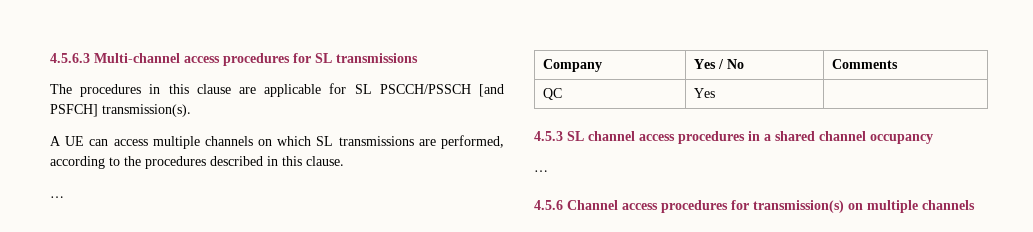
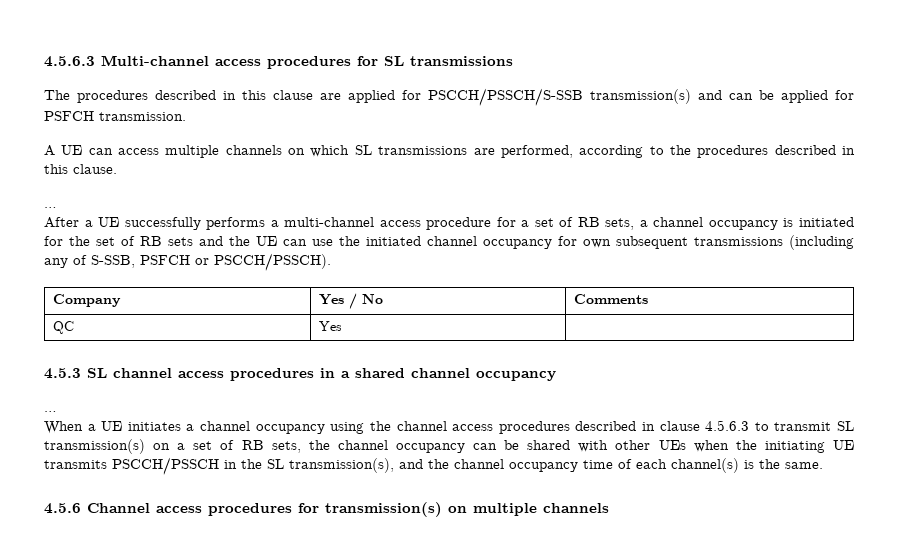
(142, 90) none -> [155,90,216,100] described
[264,83,504,97] [50,104,191,117] applicable for SL PSCCH/PSSCH [and PSFCH] transmission(s). -> [348,88,854,106] [44,111,186,121] applied for PSCCH/PSSCH/S-SSB transmission(s) and can be applied for PSFCH transmission.
(64, 197) none -> [44,217,854,230] [44,235,854,250] [44,253,331,271] // After a UE successfully performs a multi-channel access procedure for a set of RB sets, a channel occupancy is initiated for the set of RB sets and the UE can use the initiated channel occupancy for own subsequent transmissions (including any of S-SSB, PSFCH or PSCCH/PSSCH).
(548, 171) none -> [44,420,854,434] [44,439,854,454] [44,457,823,475] // When a UE initiates a channel occupancy using the channel access procedures described in clause 4.5.6.3 to transmit SL transmission(s) on a set of RB sets, the channel occupancy can be shared with other UEs when the initiating UE transmits PSCCH/PSSCH in the SL transmission(s), and the channel occupancy time of each channel(s) is the same.

